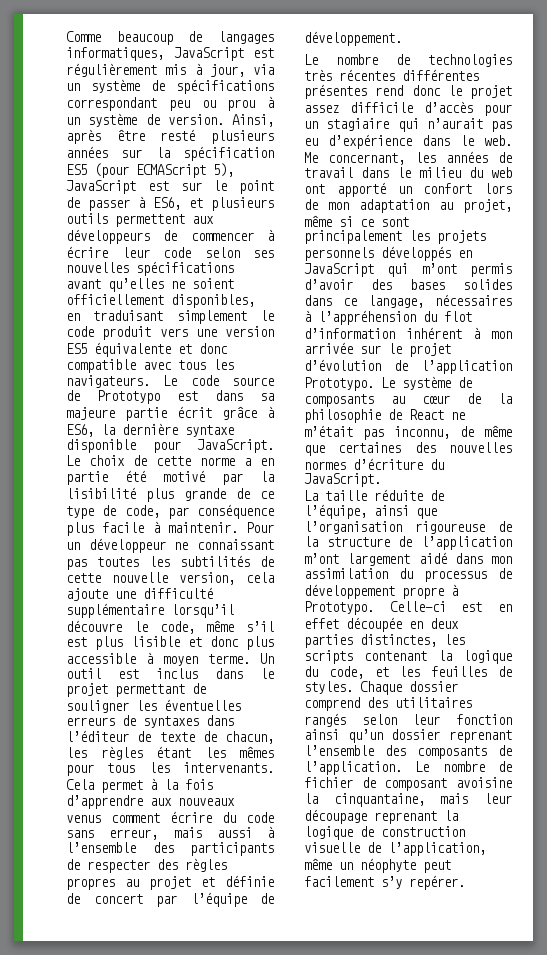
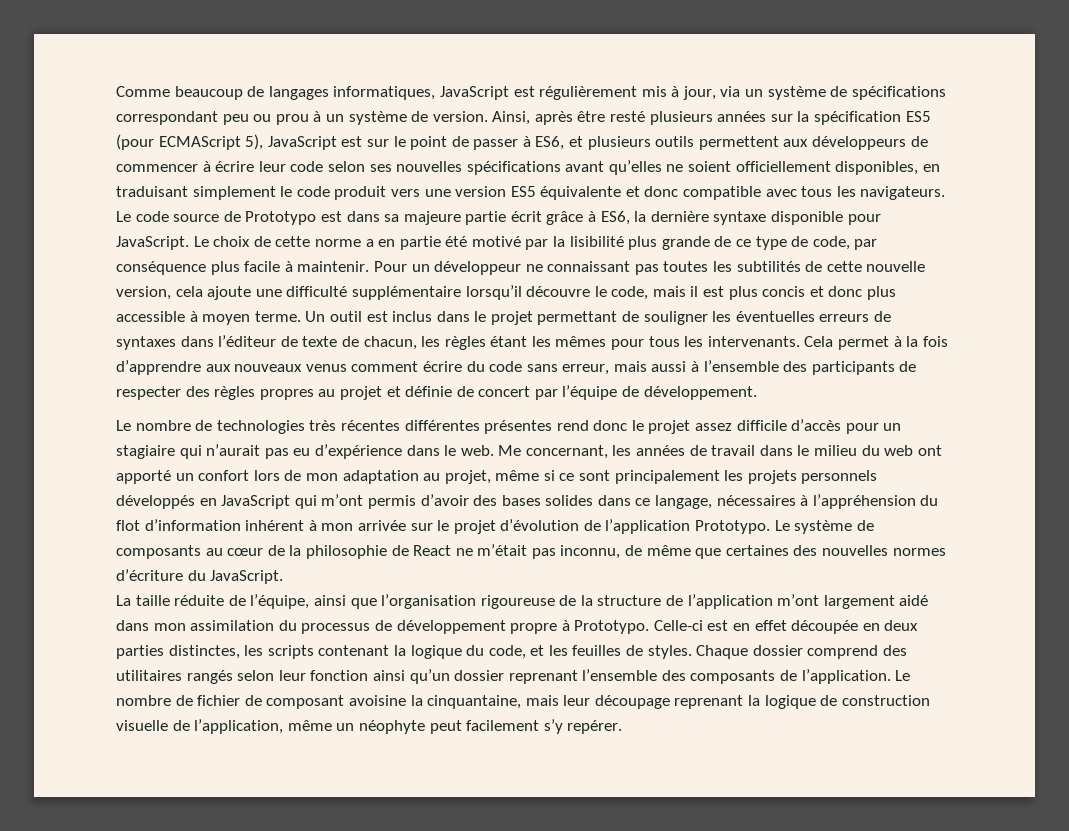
[206,620,274,632] même s’il -> [652,286,699,297] mais il
[131,636,180,647] lisible -> [762,286,806,297] concis

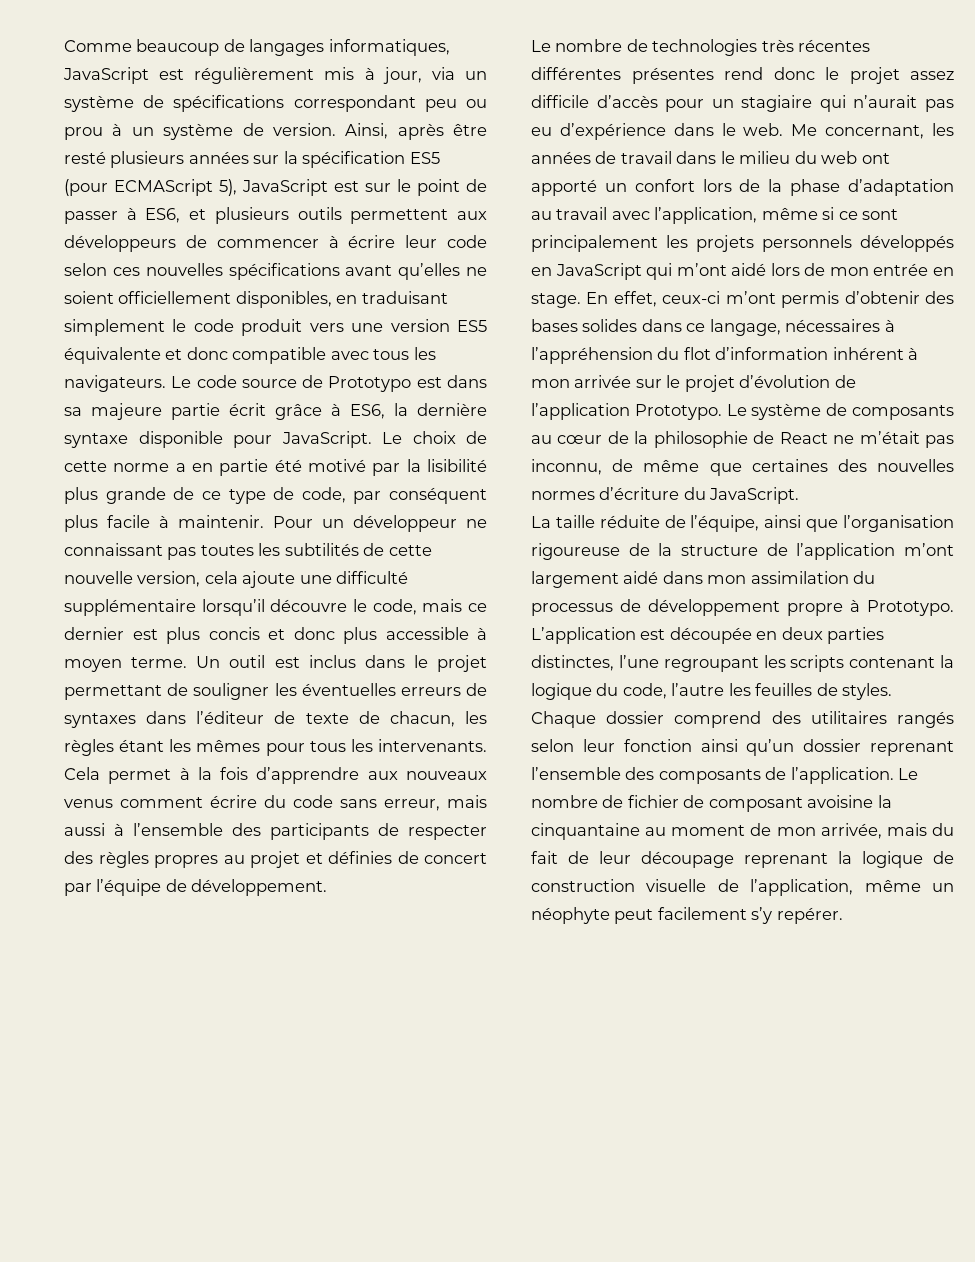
[369,164,392,172] ses -> [112,267,140,276] ces
[116,261,206,275] conséquence -> [389,487,487,504] conséquent
[690,286,699,297] il -> [468,603,488,612] [64,627,124,640] ce dernier
[405,386,453,397] définie -> [328,851,392,864] définies
[305,470,491,484] mon adaptation au projet, -> [768,179,954,196] [531,207,758,224] la phase d’adaptation au travail avec l’application,
[367,494,469,509] permis d’avoir -> [731,263,954,276] [531,291,920,308] aidé lors de mon entrée en stage. En effet, ceux-ci m’ont permis d’obtenir
[653,620,787,631] Celle-ci est en effet -> [531,627,666,644] L’application est
(240, 652) none -> [618,655,759,672] l’une regroupant
[530,645,545,656] et -> [671,683,725,696] l’autre
[427,695,559,709] cinquantaine, mais -> [531,823,954,840] [531,851,589,864] cinquantaine au moment de mon arrivée, mais du fait de

